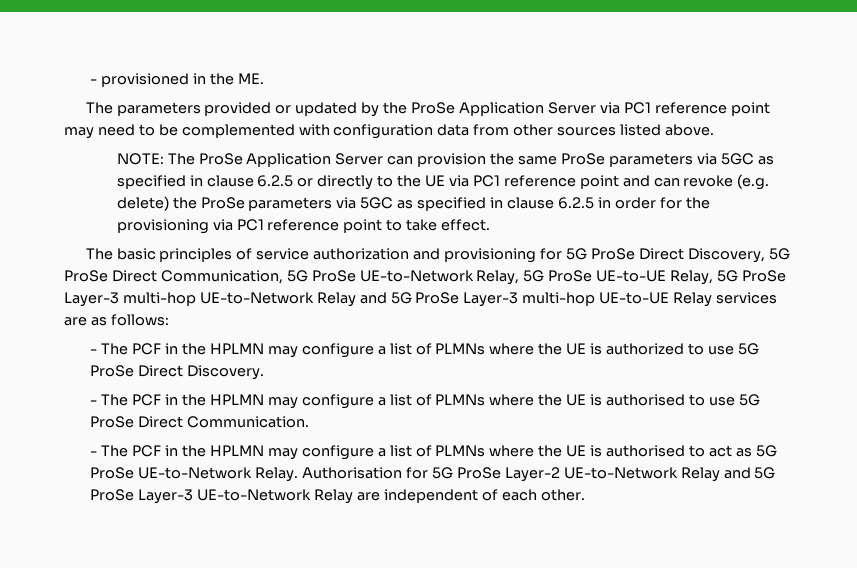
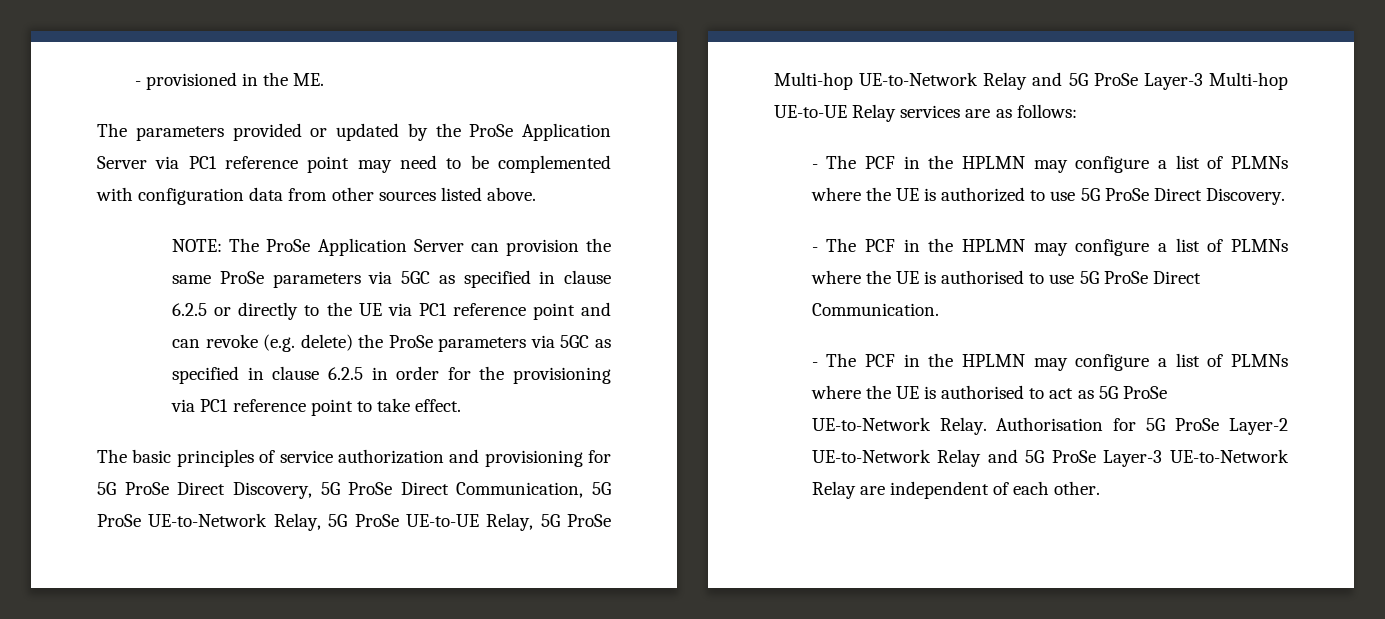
[64,292,596,307] Layer-3 multi-hop UE-to-Network Relay and 5G ProSe Layer-3 multi-hop -> [774,72,1288,90] Multi-hop UE-to-Network Relay and 5G ProSe Layer-3 Multi-hop

